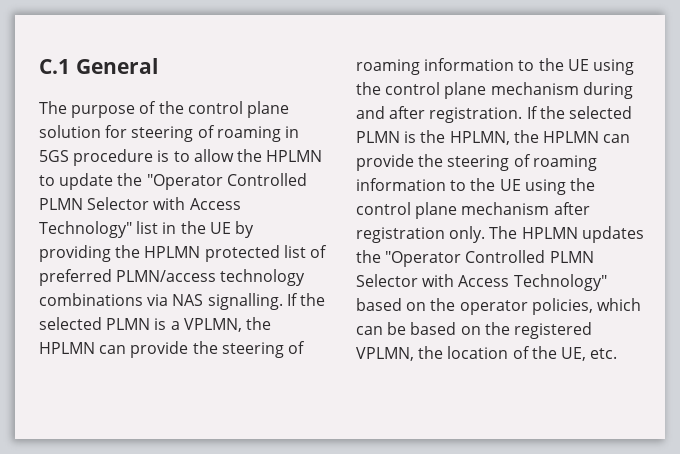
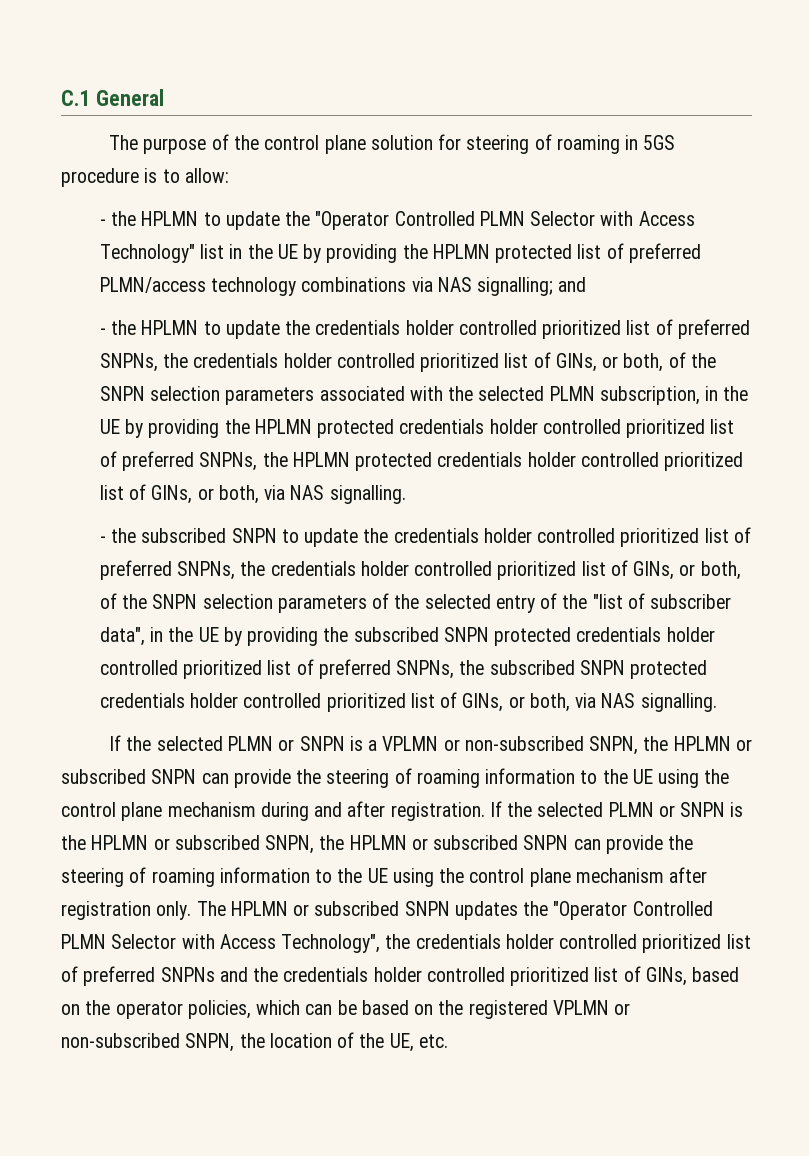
[193,149,234,162] allow -> [184,168,229,183] [99,219,106,226] allow: // -
[207,293,325,310] [39,317,271,332] [39,342,95,354] signalling. If the selected PLMN is a VPLMN, the HPLMN -> [477,277,587,296] [99,319,751,339] [99,352,717,372] [99,386,749,405] [99,419,735,438] [99,451,744,471] [99,484,406,504] [99,527,752,547] [99,560,741,580] [99,593,732,613] [99,627,715,646] [99,659,708,679] [99,692,717,712] [109,735,752,755] [61,769,197,784] signalling; and // - the HPLMN to update the credentials holder controlled prioritized list of preferred SNPNs, the credentials holder controlled prioritized list of GINs, or both, of the SNPN selection parameters associated with the selected PLMN subscription, in the UE by providing the HPLMN protected credentials holder controlled prioritized list of preferred SNPNs, the HPLMN protected credentials holder controlled prioritized list of GINs, or both, via NAS signalling. // - the subscribed SNPN to update the credentials holder controlled prioritized list of preferred SNPNs, the credentials holder controlled prioritized list of GINs, or both, of the SNPN selection parameters of the selected entry of the "list of subscriber data", in the UE by providing the subscribed SNPN protected credentials holder controlled prioritized list of preferred SNPNs, the subscribed SNPN protected credentials holder controlled prioritized list of GINs, or both, via NAS signalling. // If the selected PLMN or SNPN is a VPLMN or non-subscribed SNPN, the HPLMN or subscribed SNPN
[404,130,599,145] is the HPLMN, the HPLMN -> [658,802,744,817] [61,835,569,854] or SNPN is the HPLMN or subscribed SNPN, the HPLMN or subscribed SNPN
(578, 233) none -> [293,901,450,916] or subscribed SNPN
[513,274,607,291] Technology" -> [281,934,751,953] [61,966,687,986] Technology", the credentials holder controlled prioritized list of preferred SNPNs and the credentials holder controlled prioritized list of GINs,
[356,347,414,361] VPLMN, -> [552,1000,631,1015] [61,1033,235,1052] VPLMN or non-subscribed SNPN,

